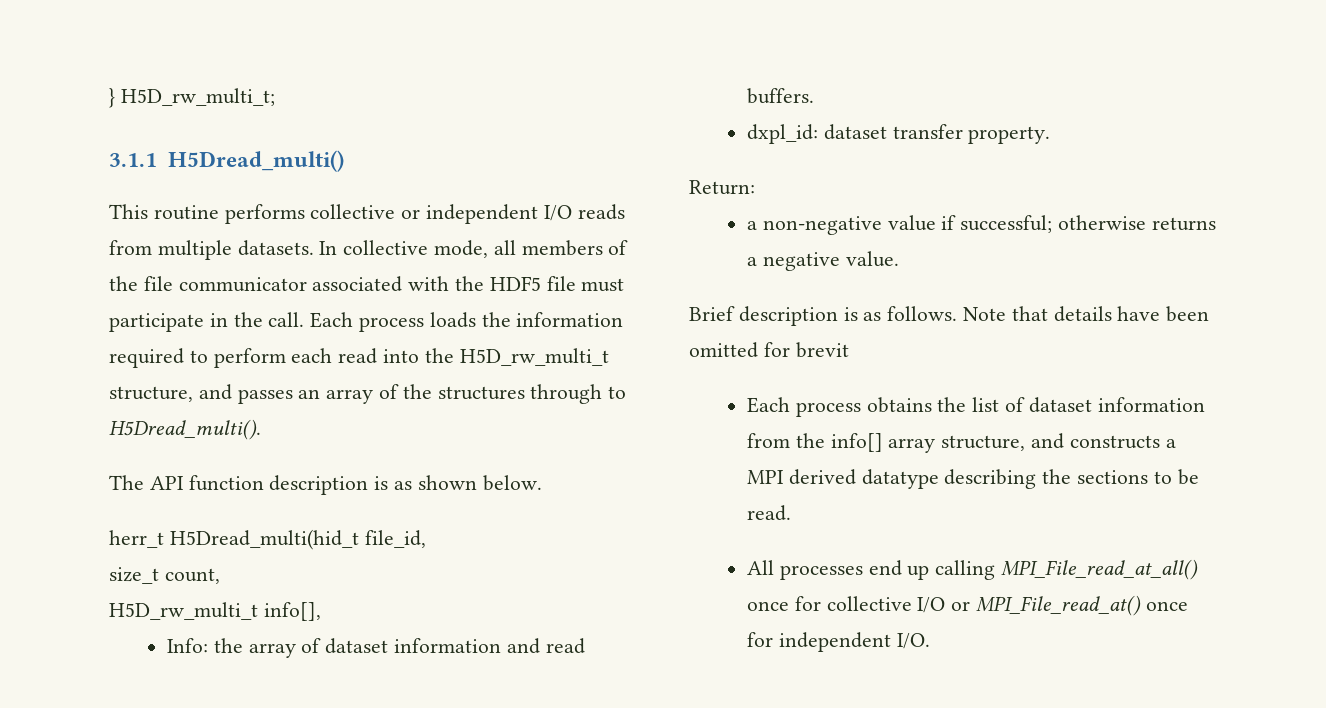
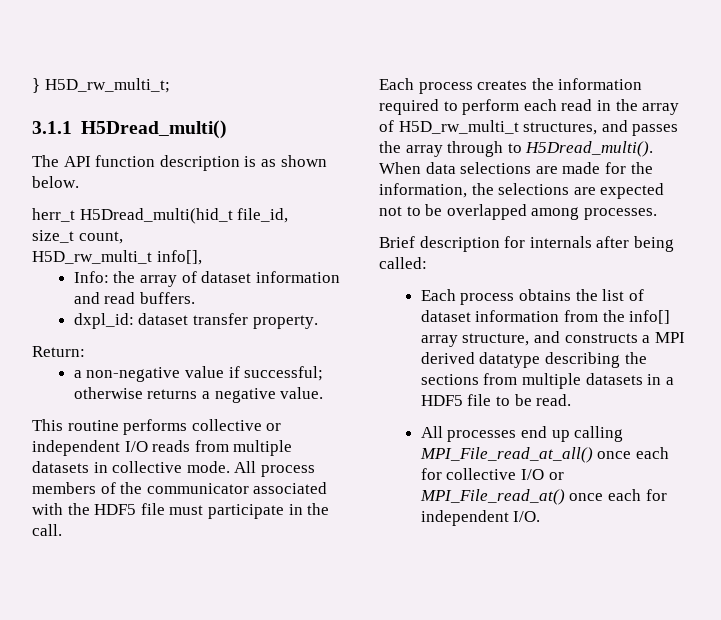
[109,204,625,224] [109,240,629,260] [109,276,625,292] [109,312,624,332] [109,348,609,368] [109,384,627,404] [109,419,261,440] // This routine performs collective or independent I/O reads from multiple datasets. In collective mode, all members of the file communicator associated with the HDF5 file must participate in the call. Each process loads the information required to perform each read into the H5D_rw_multi_t structure, and passes an array of the structures through to H5Dread_multi(). -> (227, 129) none
[689,306,1210,326] [689,342,849,358] Brief description is as follows. Note that details have been omitted for brevit -> [32,419,282,435] [32,440,293,456] [32,461,315,477] [32,482,328,494] [32,503,330,519] [32,524,62,536] [379,78,643,94] [379,99,680,115] [379,120,679,136] [379,141,654,157] [379,162,653,174] [379,183,665,199] [379,204,657,220] [379,236,674,252] [379,257,427,269] This routine performs collective or independent I/O reads from multiple datasets in collective mode. All process members of the communicator associated with the HDF5 file must participate in the call. // Each process creates the information required to perform each read in the array of H5D_rw_multi_t structures, and passes the array through to H5Dread_multi(). When data selections are made for the information, the selections are expected not to be overlapped among processes. // Brief description for internals after being called:
(1148, 477) none -> [483,373,674,389] [420,394,492,406] from multiple datasets in a HDF5 file
(789, 606) none -> [636,447,670,459] each
(1188, 606) none -> [608,489,642,501] each

